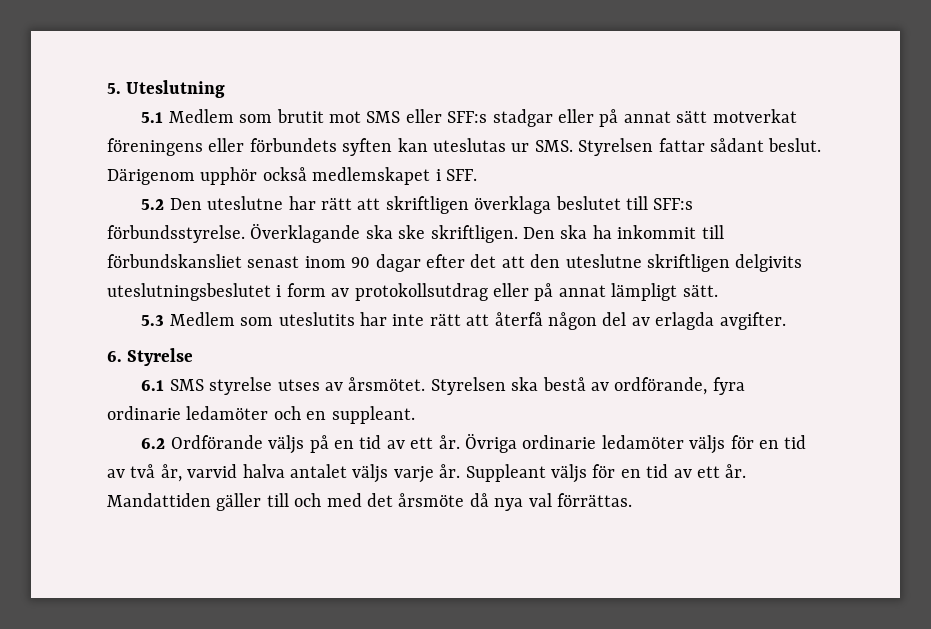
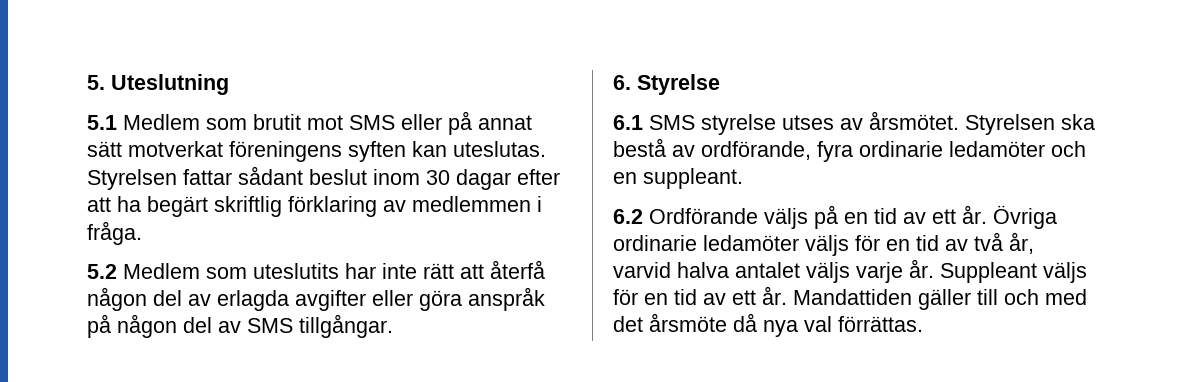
[447,109,594,127] SFF:s stadgar eller -> (442, 122) none
[208,138,822,156] [107,167,477,185] [141,196,694,214] [107,223,724,243] [107,254,803,272] [107,283,718,301] [141,315,165,326] eller förbundets syften kan uteslutas ur SMS. Styrelsen fattar sådant beslut. Därigenom upphör också medlemskapet i SFF. // 5.2 Den uteslutne har rätt att skriftligen överklaga beslutet till SFF:s förbundsstyrelse. Överklagande ska ske skriftligen. Den ska ha inkommit till förbundskansliet senast inom 90 dagar efter det att den uteslutne skriftligen delgivits uteslutningsbeslutet i form av protokollsutdrag eller på annat lämpligt sätt. // 5.3 -> [348,141,546,162] [87,166,560,190] [87,196,542,217] [87,221,142,245] [87,264,117,279] syften kan uteslutas. Styrelsen fattar sådant beslut inom 30 dagar efter att ha begärt skriftlig förklaring av medlemmen i fråga. // 5.2
[719,312,786,330] avgifter. -> [295,287,545,311] [87,314,393,338] avgifter eller göra anspråk på någon del av SMS tillgångar.

